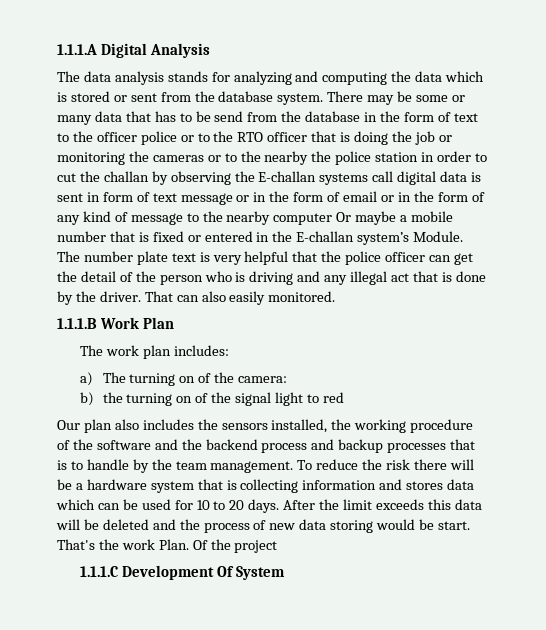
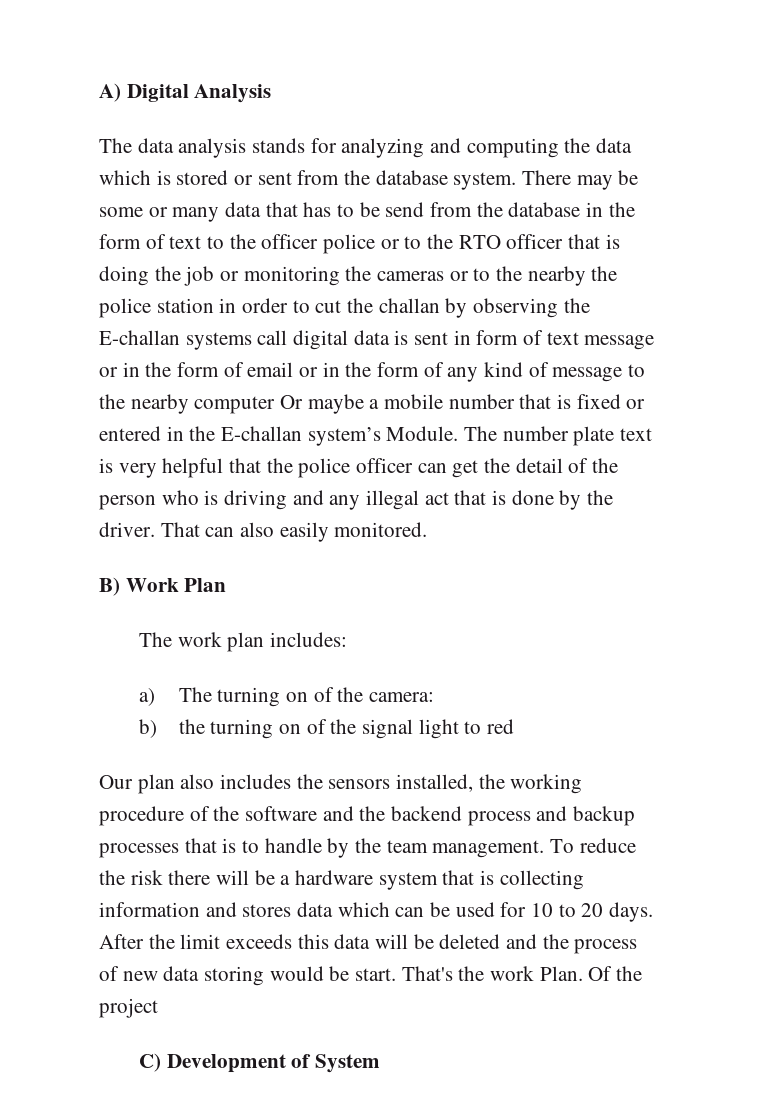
[57,44,97,55] 1.1.1.A -> [99,83,121,102] A)
[57,318,97,329] 1.1.1.B -> [99,577,120,596] B)
[79,565,234,580] 1.1.1.C Development Of -> [138,1053,312,1073] C) Development of

